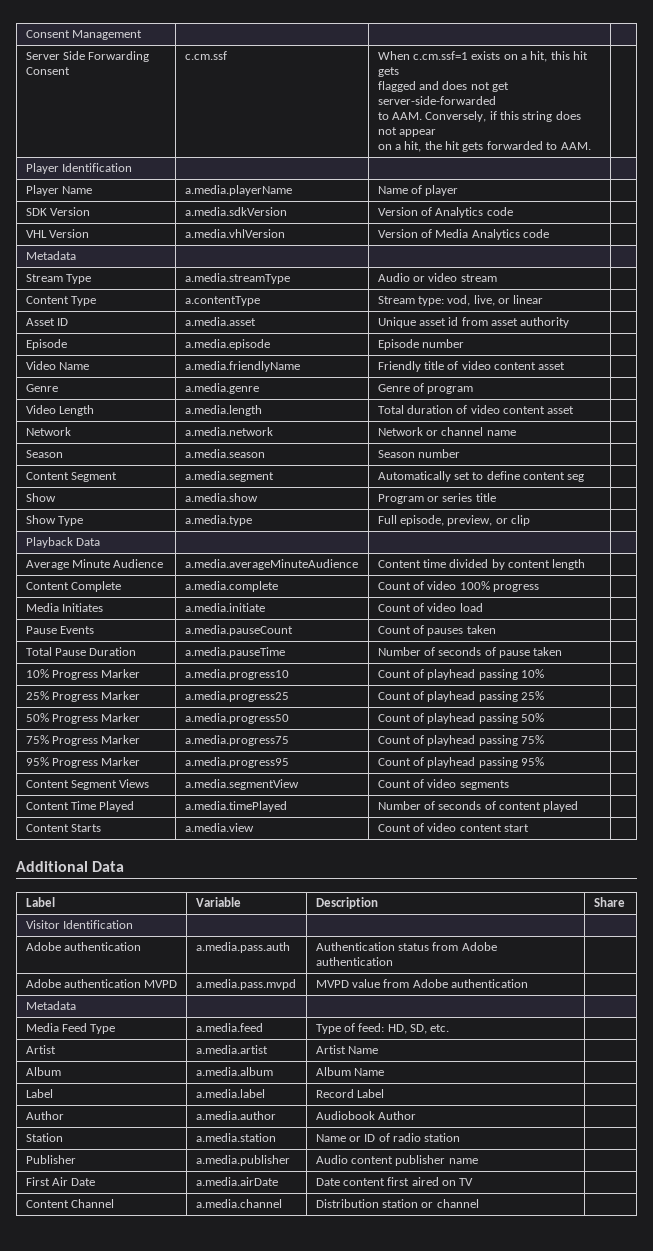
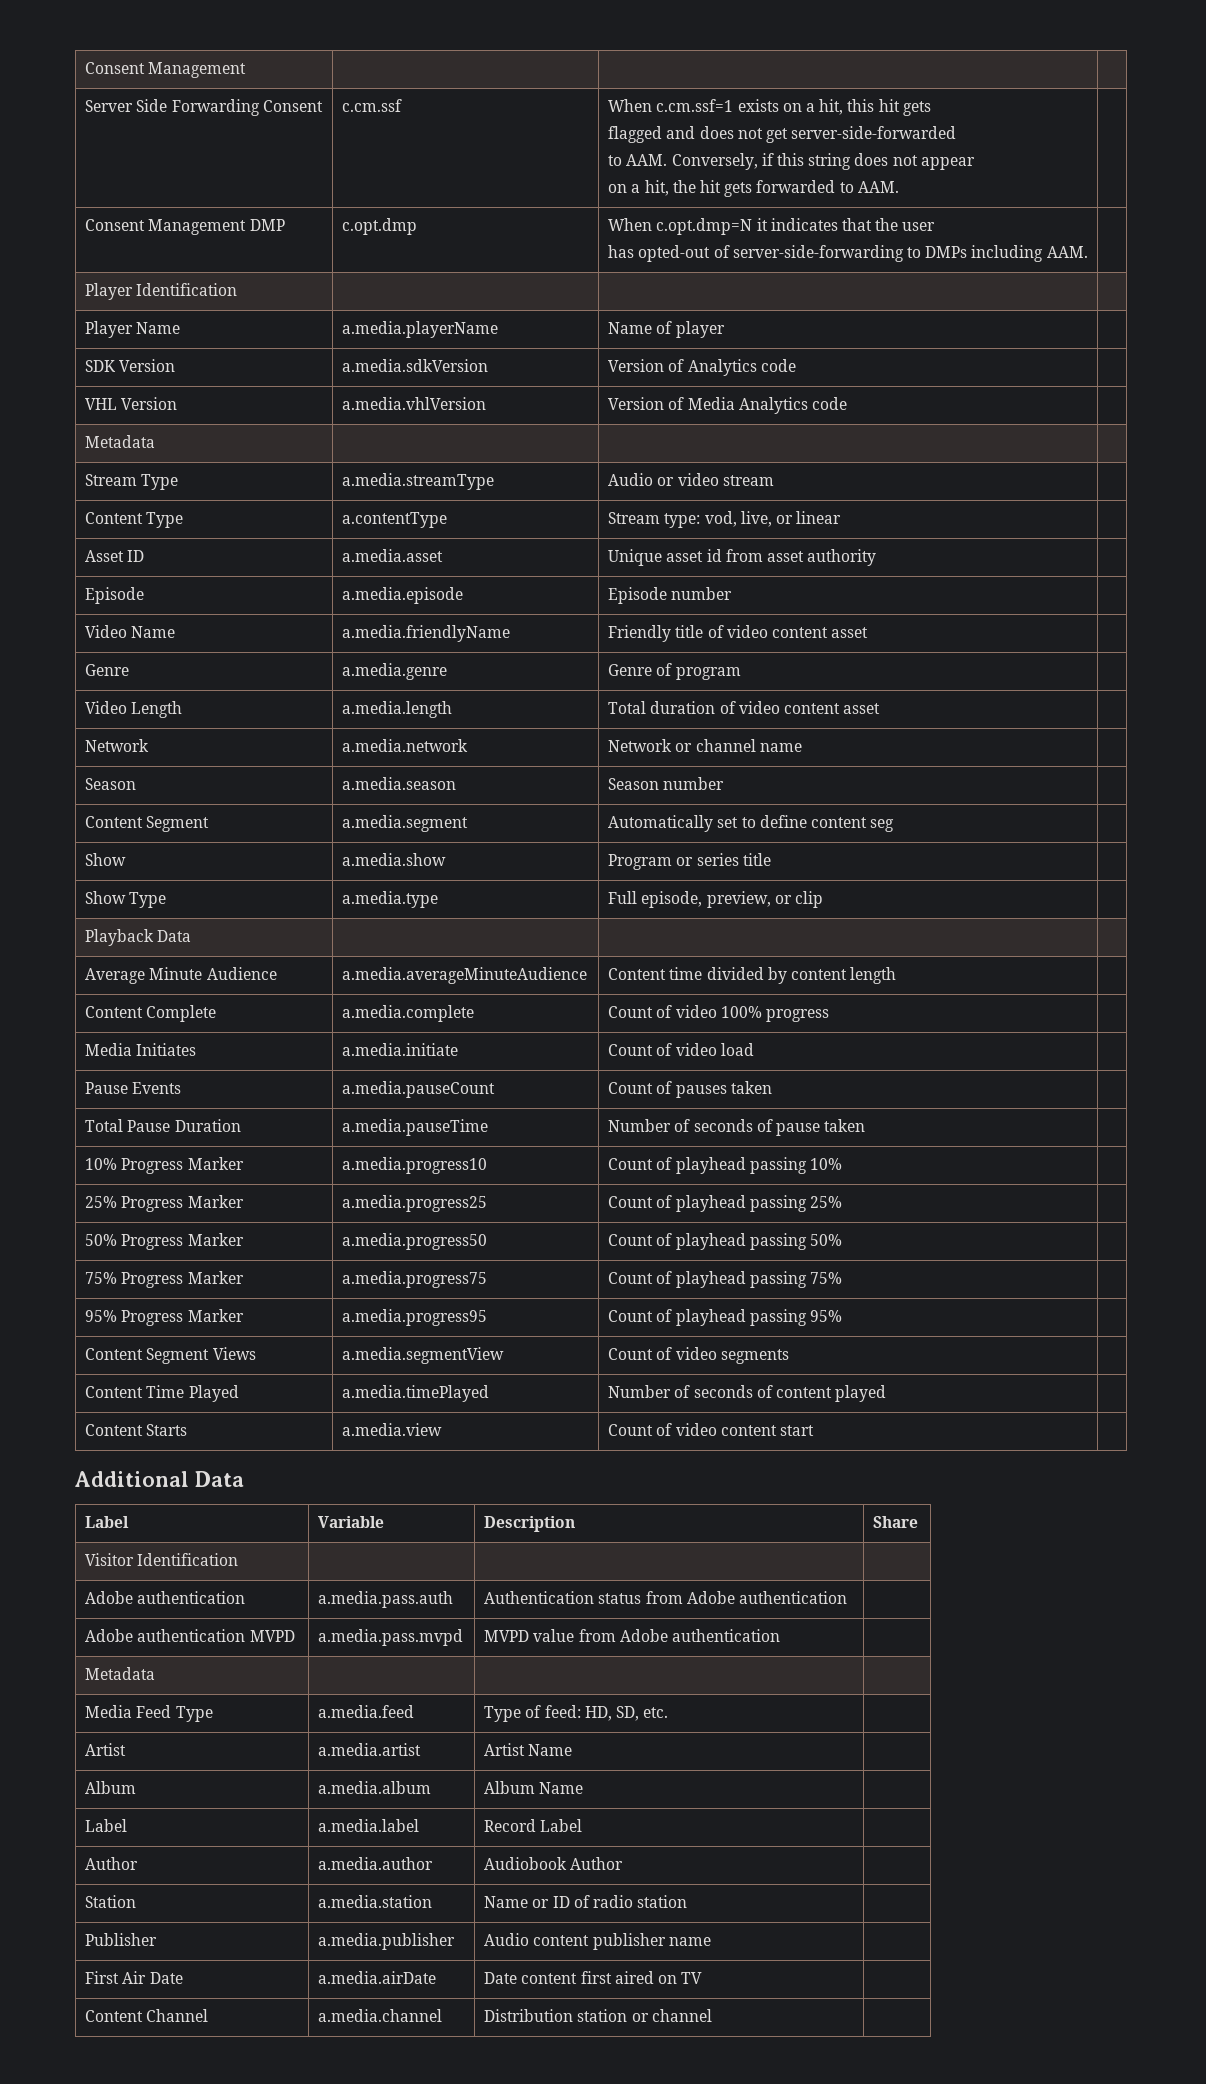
(591, 146) none -> [85,219,285,235] [342,218,418,235] [608,218,936,235] [608,245,1088,262] // Consent Management DMP | c.opt.dmp | When c.opt.dmp=N it indicates that the user // has opted-out of server-side-forwarding to DMPs including AAM. |

